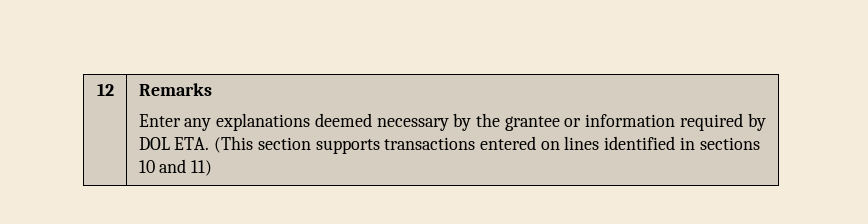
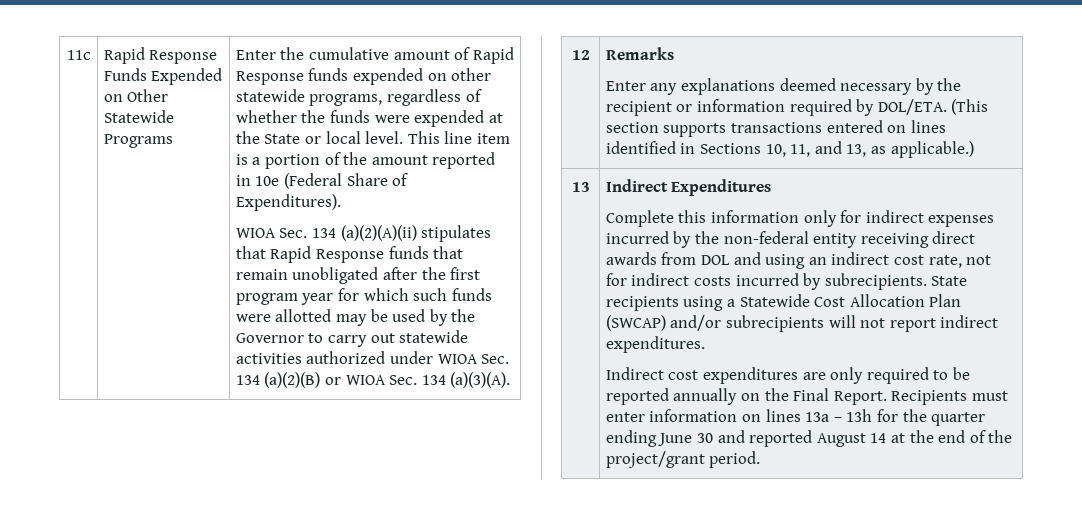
(96, 89) none -> [66,50,91,60] [103,47,218,64] [103,68,223,85] [103,89,169,102] [103,110,174,123] [103,134,173,148] [235,47,514,64] [235,68,492,85] [235,89,482,106] [235,110,503,127] [235,131,510,144] [235,152,496,169] [235,173,409,189] [235,194,341,211] [235,225,492,242] [235,246,464,263] [235,267,481,284] [235,288,492,305] [235,309,476,326] [235,330,469,347] [235,351,510,364] [235,372,511,388] 11c | Rapid Response Funds Expended on Other Statewide Programs | Enter the cumulative amount of Rapid Response funds expended on other statewide programs, regardless of whether the funds were expended at the State or local level. This line item is a portion of the amount reported in 10e (Federal Share of Expenditures). // WIOA Sec. 134 (a)(2)(A)(ii) stipulates that Rapid Response funds that remain unobligated after the first program year for which such funds were allotted may be used by the Governor to carry out statewide activities authorized under WIOA Sec. 134 (a)(2)(B) or WIOA Sec. 134 (a)(3)(A). //
[504,116,560,131] grantee -> [605,101,672,116] recipient
[138,137,210,150] DOL ETA. -> [877,99,947,115] DOL/ETA.
[699,137,760,150] [138,159,213,176] sections 10 and 11) -> [700,141,974,158] [571,182,590,192] [605,179,772,196] [605,210,995,227] [605,231,976,248] [605,252,992,269] [605,273,968,290] [605,294,962,311] [605,315,999,332] [605,336,705,353] [605,367,970,384] [605,388,1008,405] [605,409,986,426] [605,430,1013,447] [605,451,761,468] Sections 10, 11, and 13, as applicable.) // 13 | Indirect Expenditures // Complete this information only for indirect expenses incurred by the non-federal entity receiving direct awards from DOL and using an indirect cost rate, not for indirect costs incurred by subrecipients. State recipients using a Statewide Cost Allocation Plan (SWCAP) and/or subrecipients will not report indirect expenditures. // Indirect cost expenditures are only required to be reported annually on the Final Report. Recipients must enter information on lines 13a – 13h for the quarter ending June 30 and reported August 14 at the end of the project/grant period.

